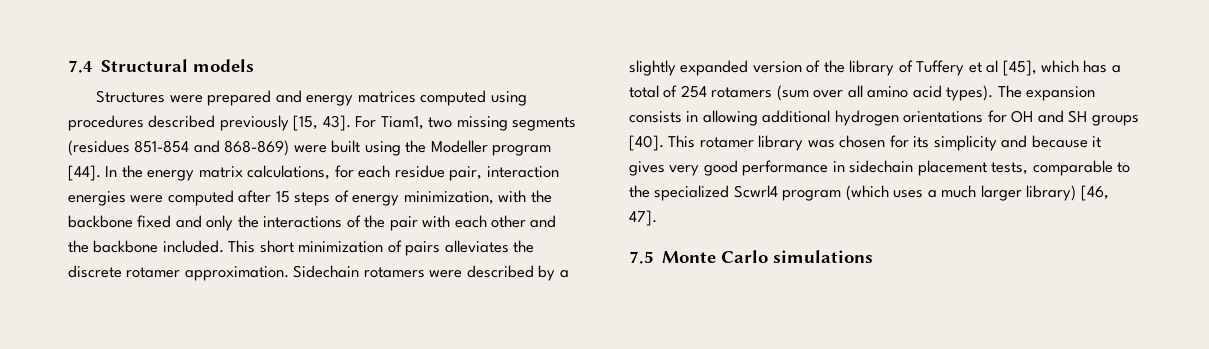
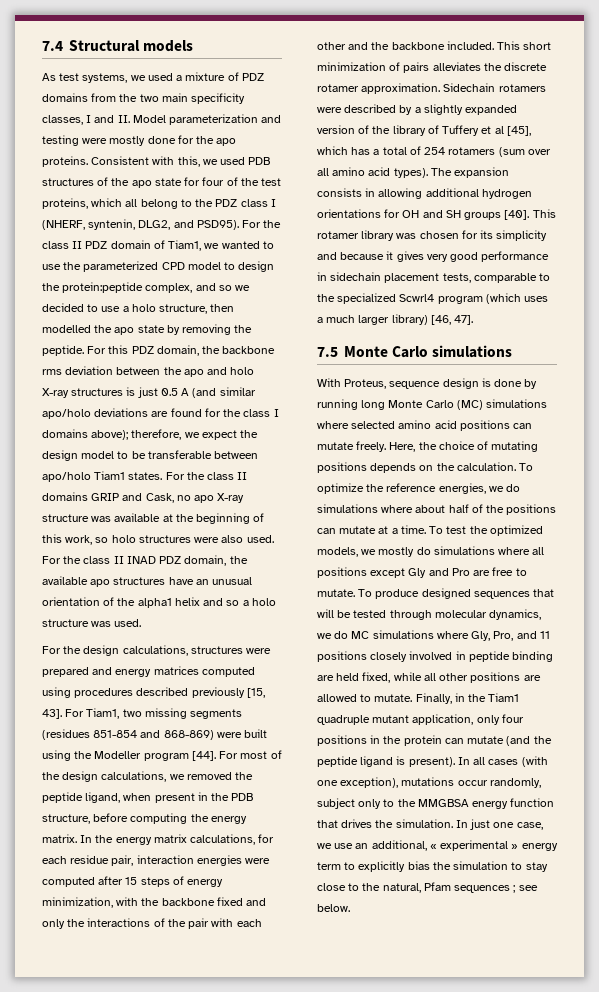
[96,90,166,103] Structures -> [42,72,264,83] [42,93,246,104] [42,114,282,125] [42,135,237,146] [42,156,271,167] [42,177,282,188] [42,198,276,209] [42,219,282,230] [42,240,274,251] [42,261,275,272] [42,282,251,293] [42,303,235,314] [42,324,253,335] [42,345,276,356] [42,366,255,377] [42,387,256,398] [42,408,279,419] [42,429,259,440] [42,450,259,461] [42,471,248,482] [42,492,245,503] [42,513,265,524] [42,534,274,545] [42,555,248,566] [42,576,253,587] [42,597,276,608] [42,619,142,627] [42,645,243,656] As test systems, we used a mixture of PDZ domains from the two main specificity classes, I and II. Model parameterization and testing were mostly done for the apo proteins. Consistent with this, we used PDB structures of the apo state for four of the test proteins, which all belong to the PDZ class I (NHERF, syntenin, DLG2, and PSD95). For the class II PDZ domain of Tiam1, we wanted to use the parameterized CPD model to design the protein:peptide complex, and so we decided to use a holo structure, then modelled the apo state by removing the peptide. For this PDZ domain, the backbone rms deviation between the apo and holo X-ray structures is just 0.5 A (and similar apo/holo deviations are found for the class I domains above); therefore, we expect the design model to be transferable between apo/holo Tiam1 states. For the class II domains GRIP and Cask, no apo X-ray structure was available at the beginning of this work, so holo structures were also used. For the class II INAD PDZ domain, the available apo structures have an unusual orientation of the alpha1 helix and so a holo structure was used. // For the design calculations, structures
(101, 173) none -> [219,750,282,759] [42,771,254,782] [42,792,254,803] [42,813,247,824] [42,834,77,843] For most of the design calculations, we removed the peptide ligand, when present in the PDB structure, before computing the energy matrix.
(874, 256) none -> [317,378,538,389] [317,399,548,410] [317,420,533,431] [317,441,539,452] [317,462,534,473] [317,483,521,494] [317,504,557,515] [317,525,543,536] [317,546,545,557] [317,567,527,578] [317,588,555,599] [317,609,542,620] [317,630,550,641] [317,651,554,662] [317,672,541,683] [317,693,520,704] [317,714,524,725] [317,735,552,746] [317,756,548,767] [317,777,541,788] [317,798,555,809] [317,819,543,830] [317,840,558,851] [317,861,548,872] [317,882,538,893] [317,904,350,912] // With Proteus, sequence design is done by running long Monte Carlo (MC) simulations where selected amino acid positions can mutate freely. Here, the choice of mutating positions depends on the calculation. To optimize the reference energies, we do simulations where about half of the positions can mutate at a time. To test the optimized models, we mostly do simulations where all positions except Gly and Pro are free to mutate. To produce designed sequences that will be tested through molecular dynamics, we do MC simulations where Gly, Pro, and 11 positions closely involved in peptide binding are held fixed, while all other positions are allowed to mutate. Finally, in the Tiam1 quadruple mutant application, only four positions in the protein can mutate (and the peptide ligand is present). In all cases (with one exception), mutations occur randomly, subject only to the MMGBSA energy function that drives the simulation. In just one case, we use an additional, « experimental » energy term to explicitly bias the simulation to stay close to the natural, Pfam sequences ; see below.

